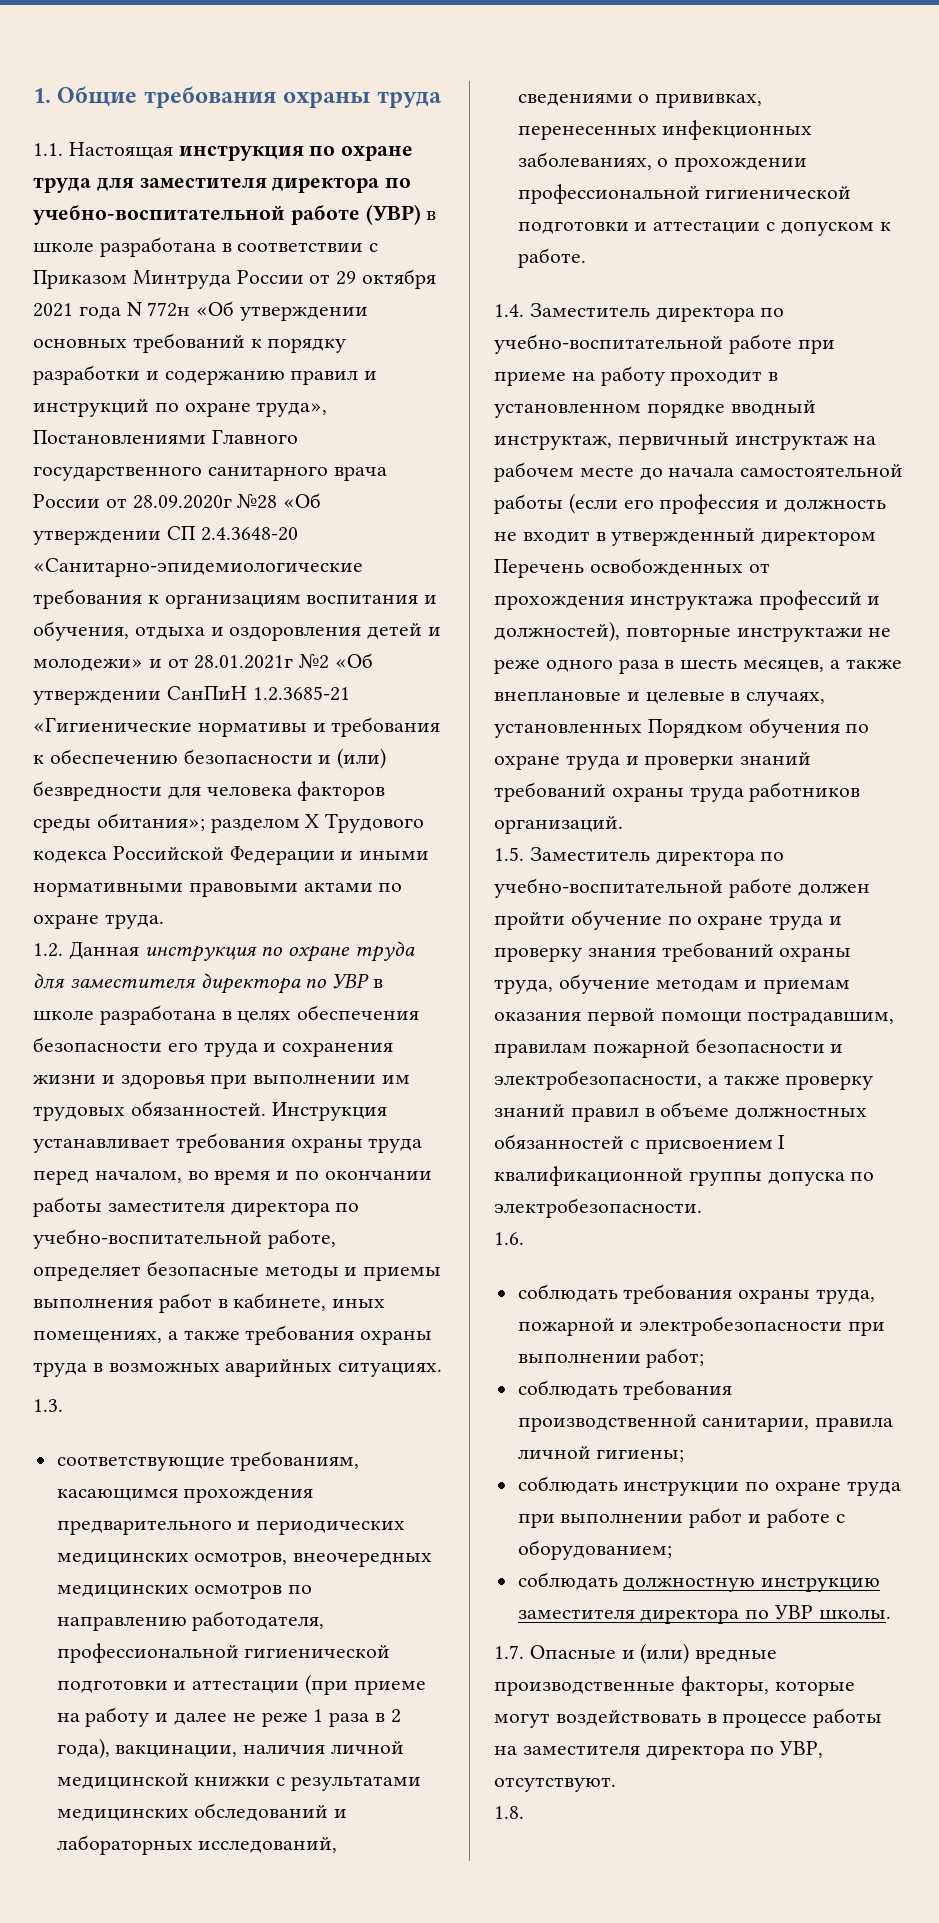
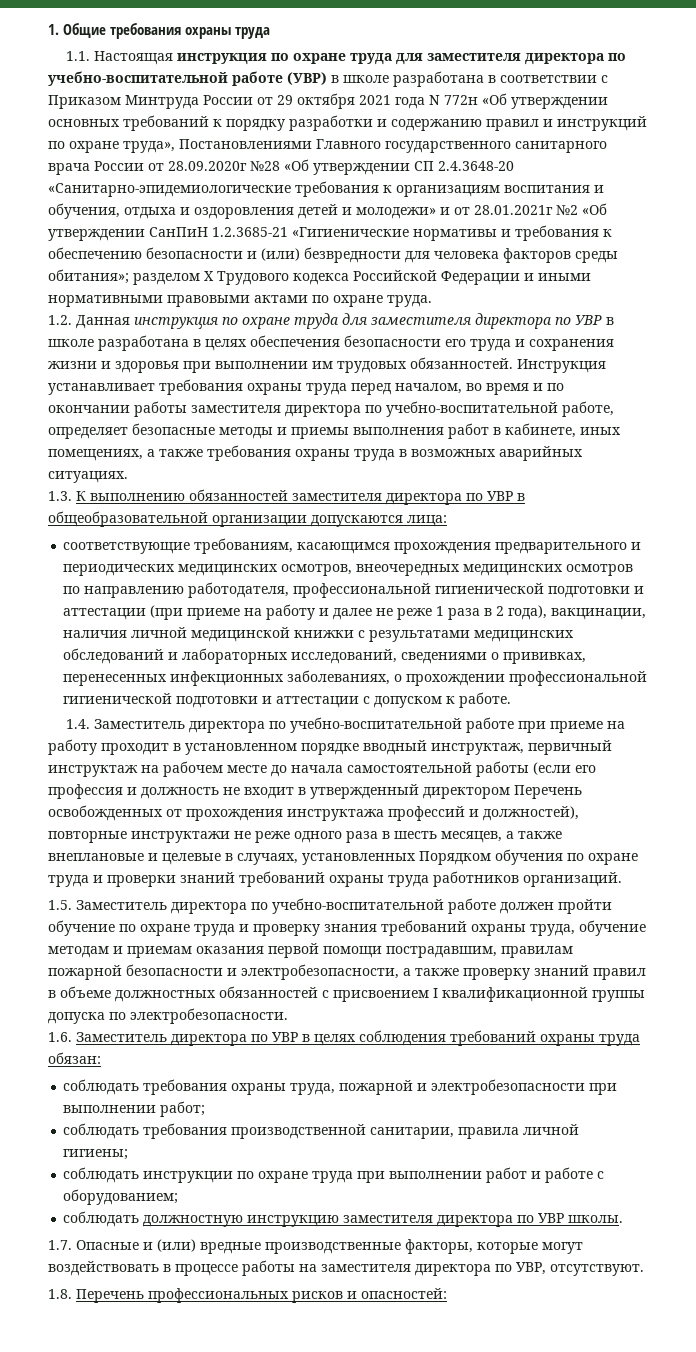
(63, 1405) none -> [76,489,525,505] [48,511,447,527] К выполнению обязанностей заместителя директора по УВР в общеобразовательной организации допускаются лица:
(524, 1238) none -> [76,1030,640,1046] [48,1052,101,1064] Заместитель директора по УВР в целях соблюдения требований охраны труда обязан:
(524, 1812) none -> [76,1288,447,1303] Перечень профессиональных рисков и опасностей:

